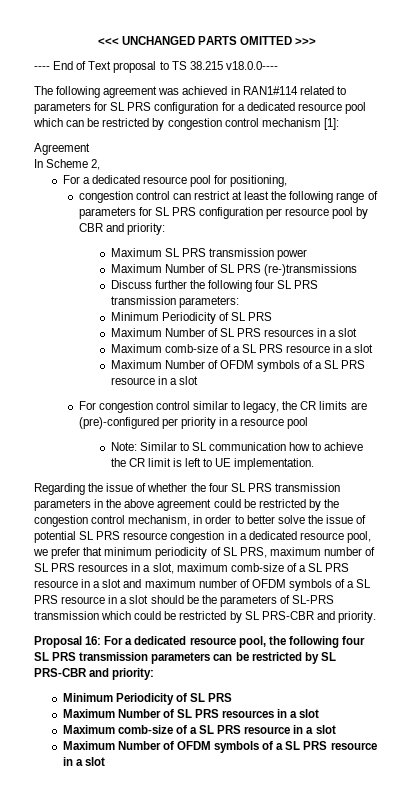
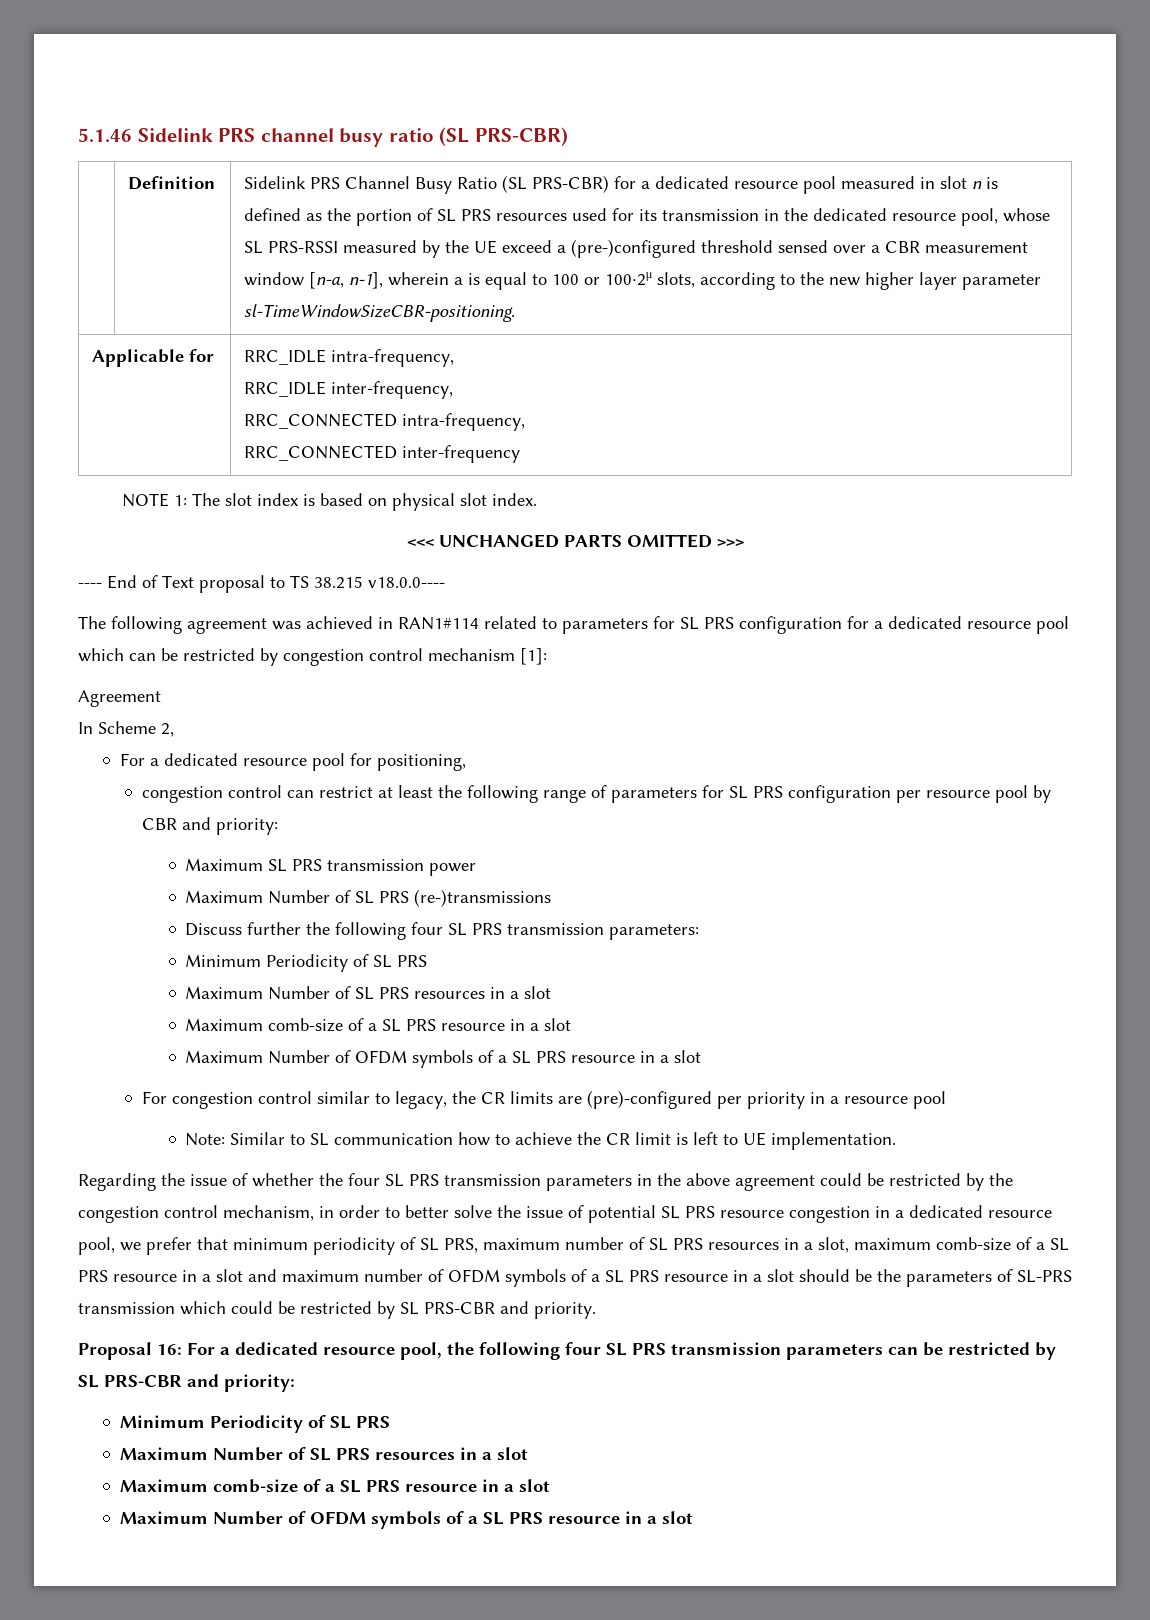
(97, 41) none -> [78,127,568,147] [127,176,215,190] [243,175,998,194] [243,208,1050,226] [243,239,1028,258] [243,272,1041,290] [243,304,515,322] [91,349,214,367] [243,349,454,367] [243,381,453,399] [243,413,525,431] [243,445,520,463] [121,493,537,511] 5.1.46 Sidelink PRS channel busy ratio (SL PRS-CBR) // | Definition | Sidelink PRS Channel Busy Ratio (SL PRS-CBR) for a dedicated resource pool measured in slot n is defined as the portion of SL PRS resources used for its transmission in the dedicated resource pool, whose SL PRS-RSSI measured by the UE exceed a (pre-)configured threshold sensed over a CBR measurement window [n-a, n-1], wherein a is equal to 100 or 100·2µ slots, according to the new higher layer parameter sl-TimeWindowSizeCBR-positioning. // Applicable for | RRC_IDLE intra-frequency, // RRC_IDLE inter-frequency, // RRC_CONNECTED intra-frequency, // RRC_CONNECTED inter-frequency // NOTE 1: The slot index is based on physical slot index. //

